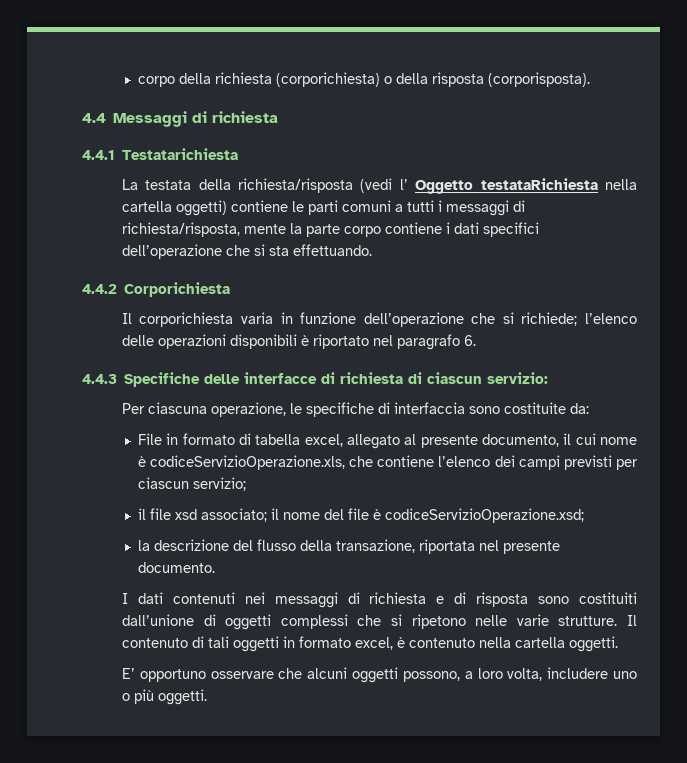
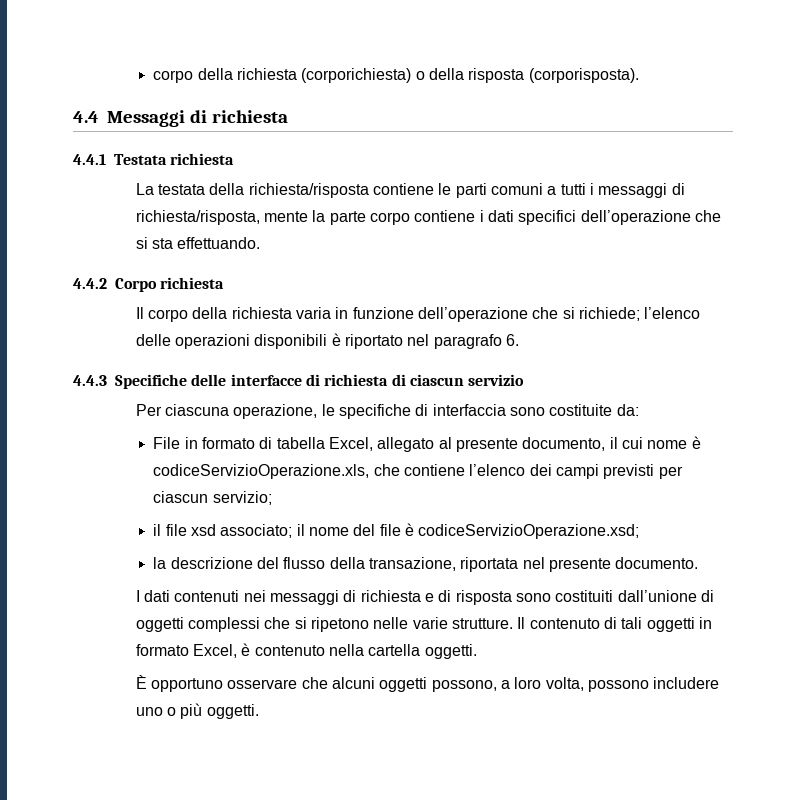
[122,148,239,160] Testatarichiesta -> [114,153,235,165] Testata richiesta
[360,178,637,194] [121,200,227,216] (vedi l’ Oggetto testataRichiesta nella cartella oggetti) -> (369, 190) none
[124,282,231,297] [121,312,234,327] Corporichiesta // Il corporichiesta -> [115,277,225,292] [135,307,292,322] Corpo richiesta // Il corpo della richiesta
[487,372,549,384] servizio: -> [468,374,525,386] servizio
[304,434,343,447] excel, -> [328,437,373,451] Excel,
[354,637,393,650] excel, -> [193,644,238,658] Excel,
[121,668,135,679] E’ -> [135,675,147,689] È
(543, 674) none -> [587,680,649,692] possono

